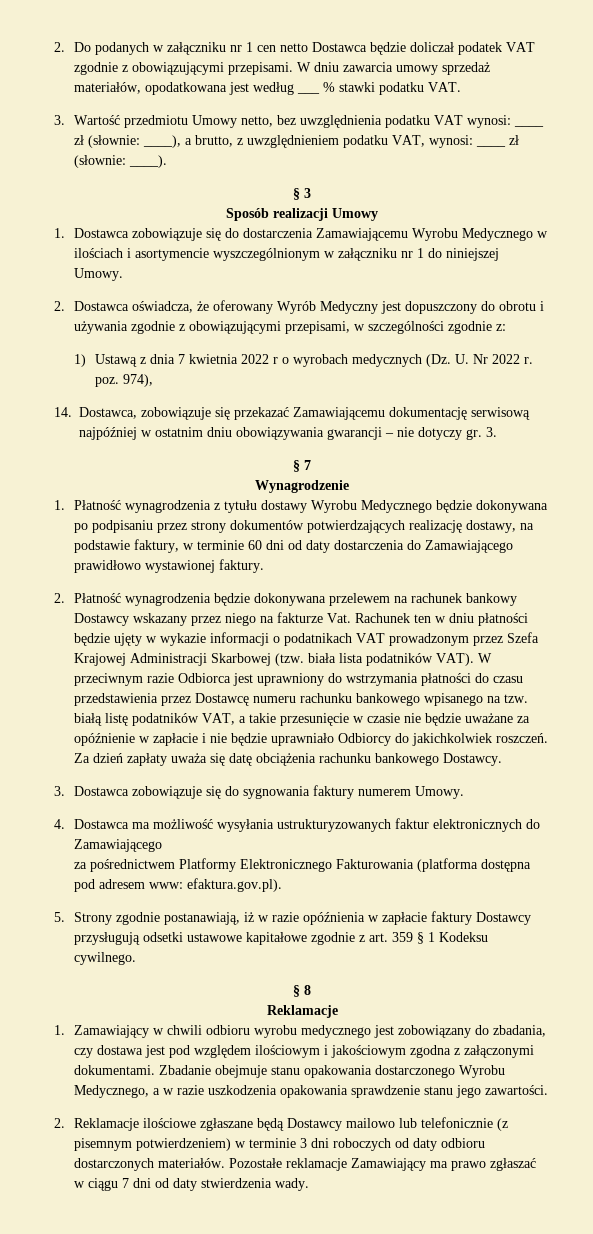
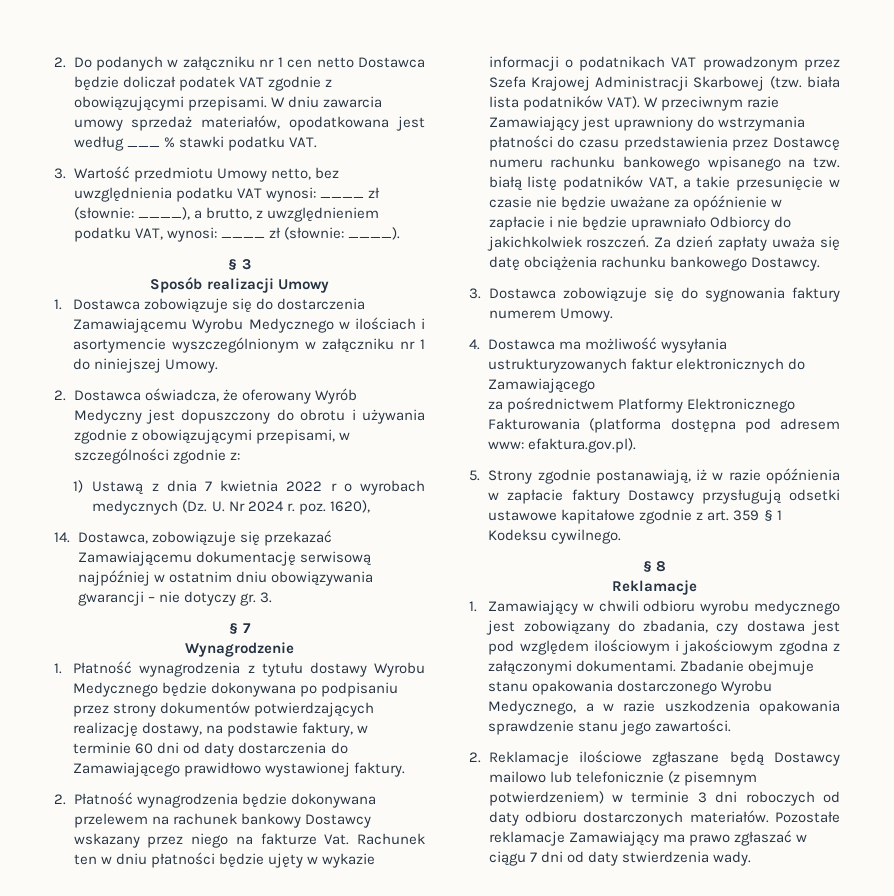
[491,354,520,364] 2022 -> [247,501,284,512] 2024
[122,374,153,387] 974), -> [329,500,370,513] 1620),
[178,673,232,683] Odbiorca -> [488,116,579,131] Zamawiający

